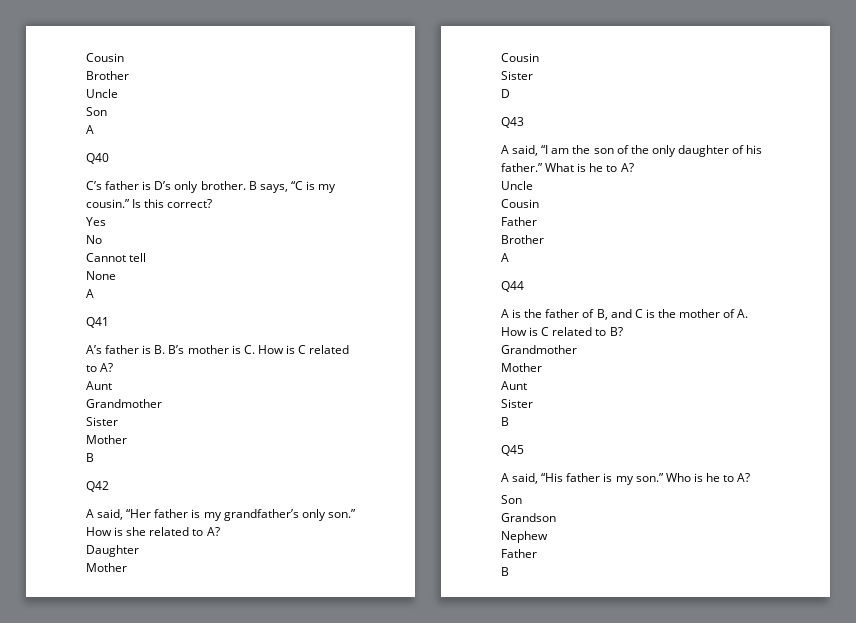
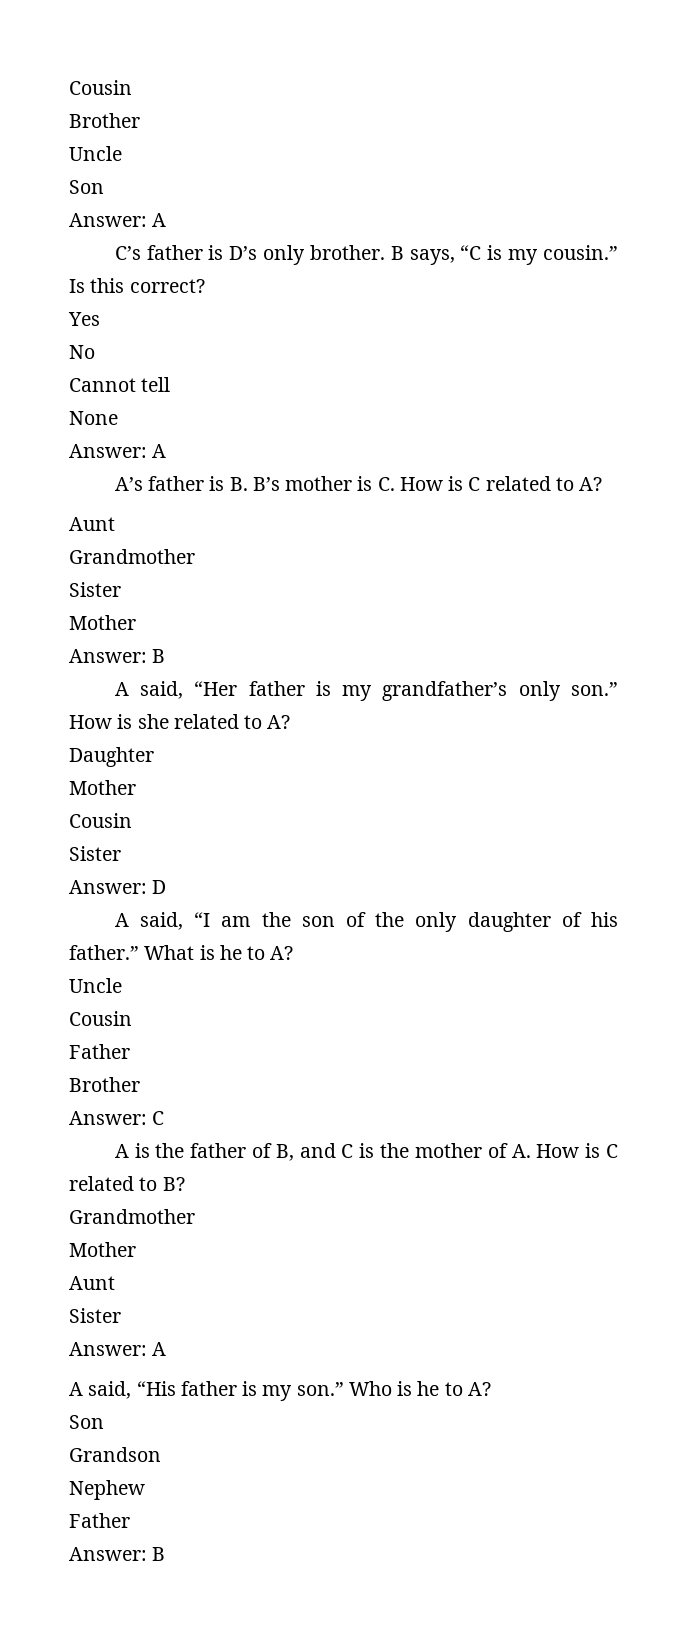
[86,125,94,134] [86,153,109,164] A // Q40 -> [69,213,167,227] Answer: A
[86,289,94,298] [86,317,109,328] A // Q41 -> [69,444,167,458] Answer: A
[86,453,94,462] [86,481,109,492] B // Q42 -> [69,649,166,663] Answer: B
(533, 75) none -> [69,880,147,894] Answer:
[501,117,524,128] // Q43 -> (167, 887) none
[501,253,509,262] [501,281,524,292] A // Q44 -> [69,1111,165,1125] Answer: C
[501,417,509,426] [501,445,524,456] B // Q45 -> [69,1342,167,1356] Answer: A
(537, 553) none -> [69,1547,147,1561] Answer:

